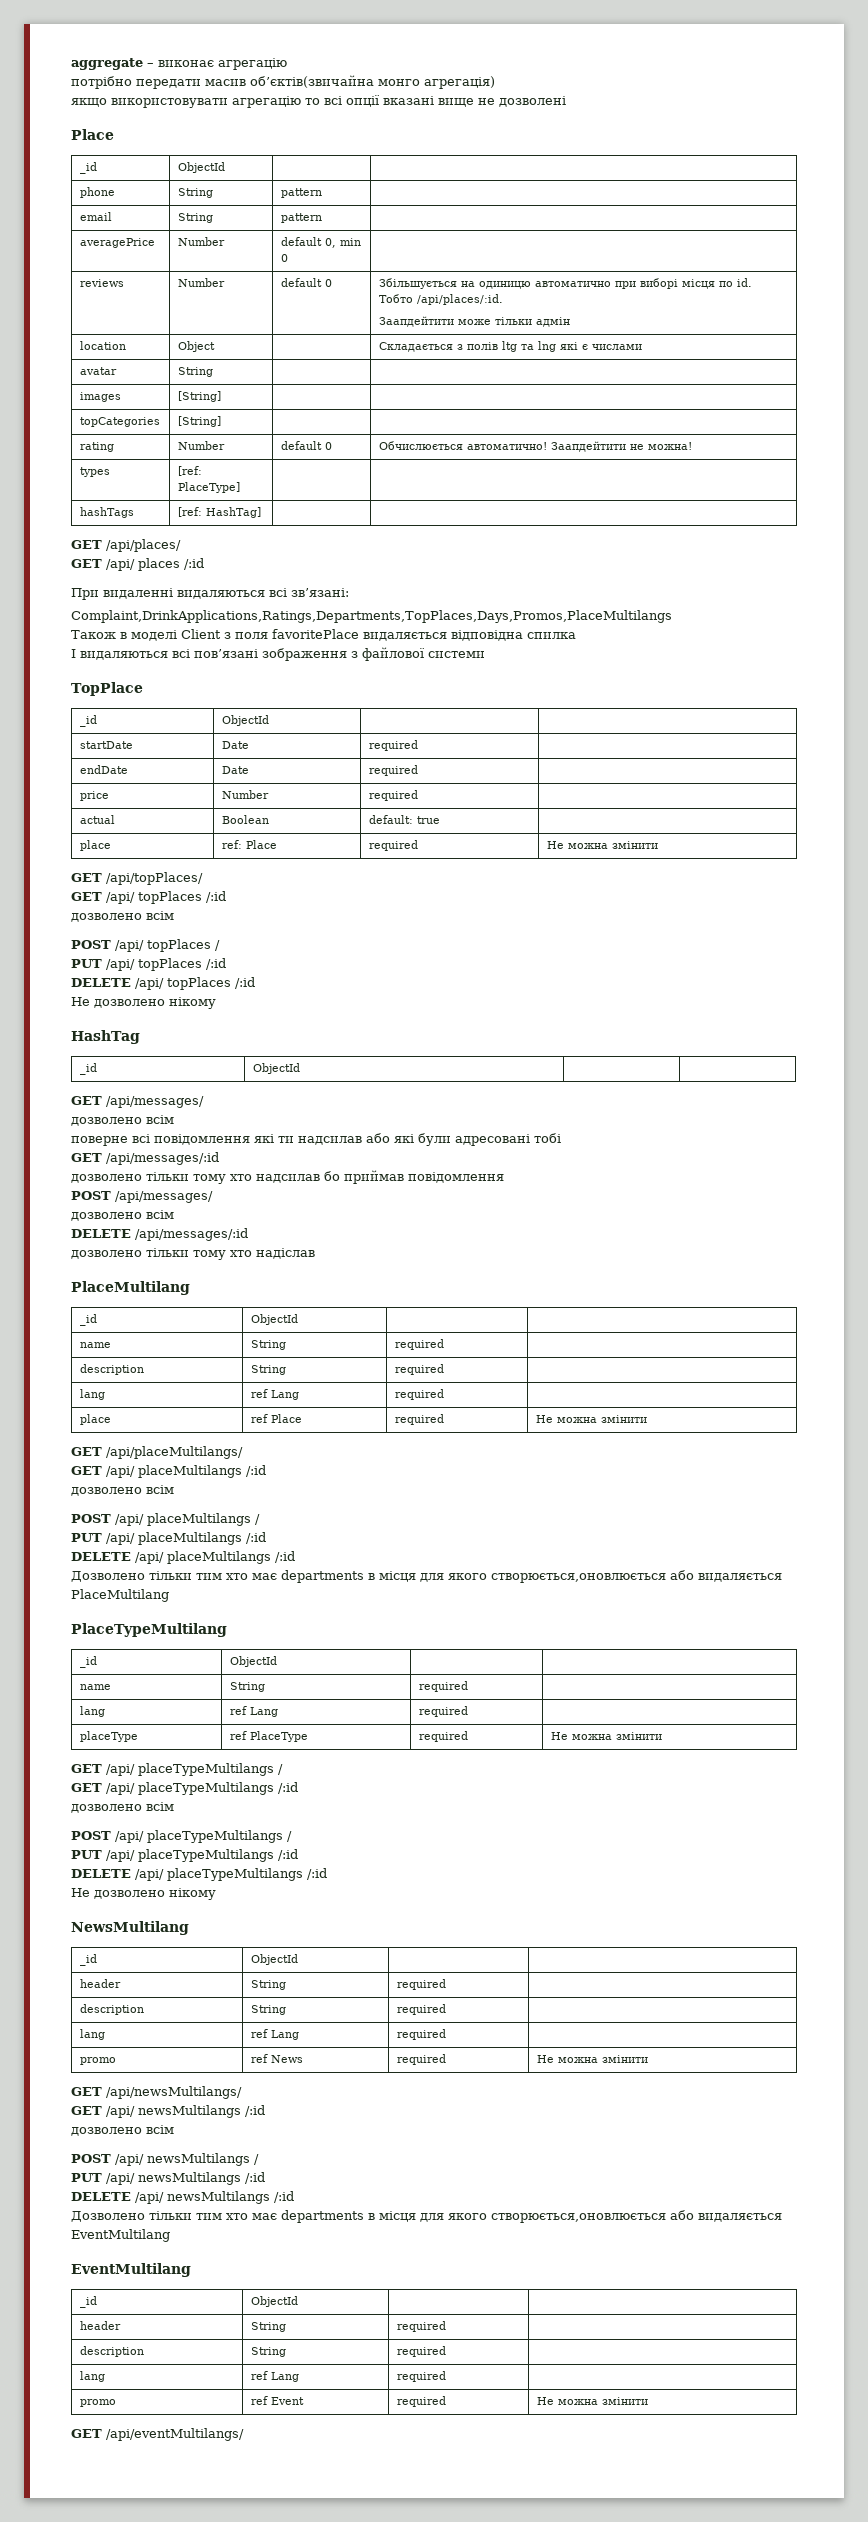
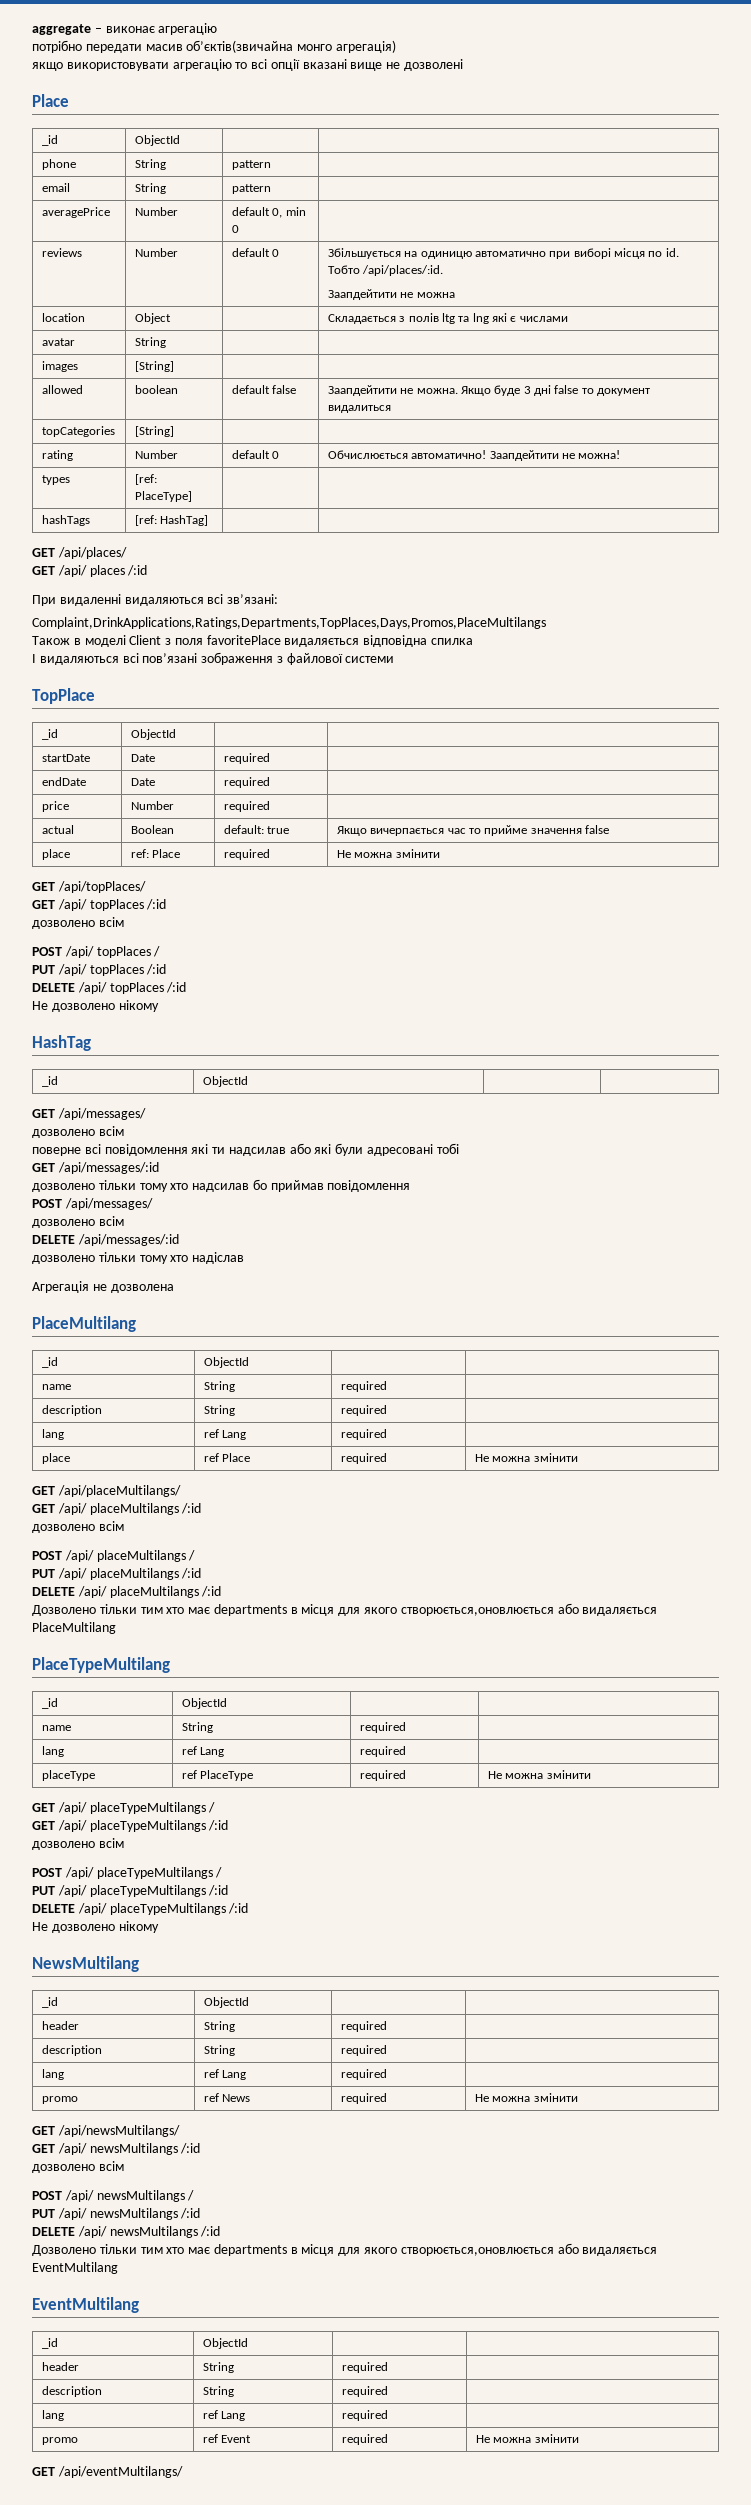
[457,317,570,327] може тільки адмін -> [400,292,455,298] не можна
(221, 396) none -> [41,385,83,394] [134,385,178,394] [231,385,297,394] [327,385,651,396] [327,405,391,413] // allowed | boolean | default false | Заапдейтити не можна. Якщо буде 3 дні false то документ видалиться
(440, 820) none -> [336,825,610,836] Якщо вичерпається час то прийме значення false
(315, 1253) none -> [32,1281,174,1293] // Агрегація не дозволена

